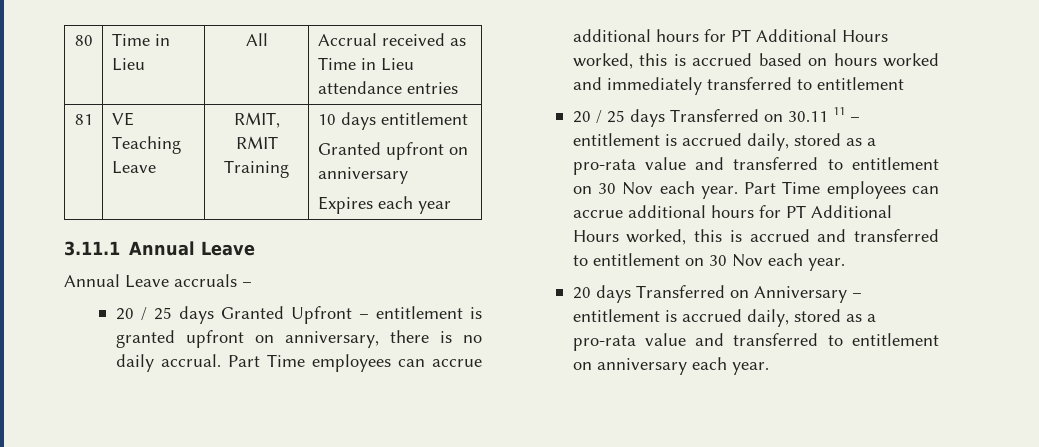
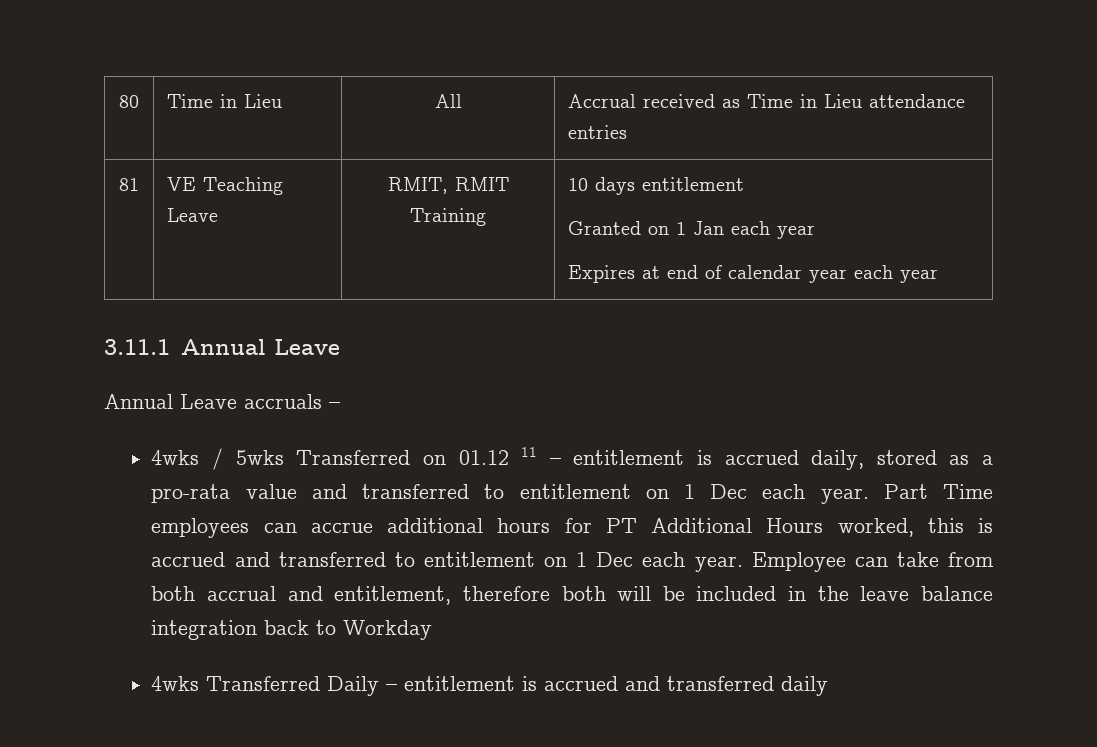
[385,142,468,160] [317,167,408,184] [317,196,373,214] upfront on anniversary // Expires -> [648,221,816,239] [568,265,848,283] on 1 Jan each year // Expires at end of calendar year
[115,306,482,324] [115,330,483,348] [115,354,483,372] [572,29,888,42] [572,53,939,69] [572,77,904,95] [572,109,828,127] 20 / 25 days Granted Upfront – entitlement is granted upfront on anniversary, there is no daily accrual. Part Time employees can accrue additional hours for PT Additional Hours worked, this is accrued based on hours worked and immediately transferred to entitlement // 20 / 25 days Transferred on 30.11 -> [151,448,509,470] 4wks / 5wks Transferred on 01.12
[597,182,654,195] 30 Nov -> [683,484,748,499] 1 Dec
[708,253,845,271] [572,285,862,303] [572,309,876,327] [572,333,939,351] [572,357,769,375] 30 Nov each year. // 20 days Transferred on Anniversary – entitlement is accrued daily, stored as a pro-rata value and transferred to entitlement on anniversary each year. -> [576,552,994,572] [151,586,994,605] [151,620,433,640] [151,676,829,696] 1 Dec each year. Employee can take from both accrual and entitlement, therefore both will be included in the leave balance integration back to Workday // 4wks Transferred Daily – entitlement is accrued and transferred daily

